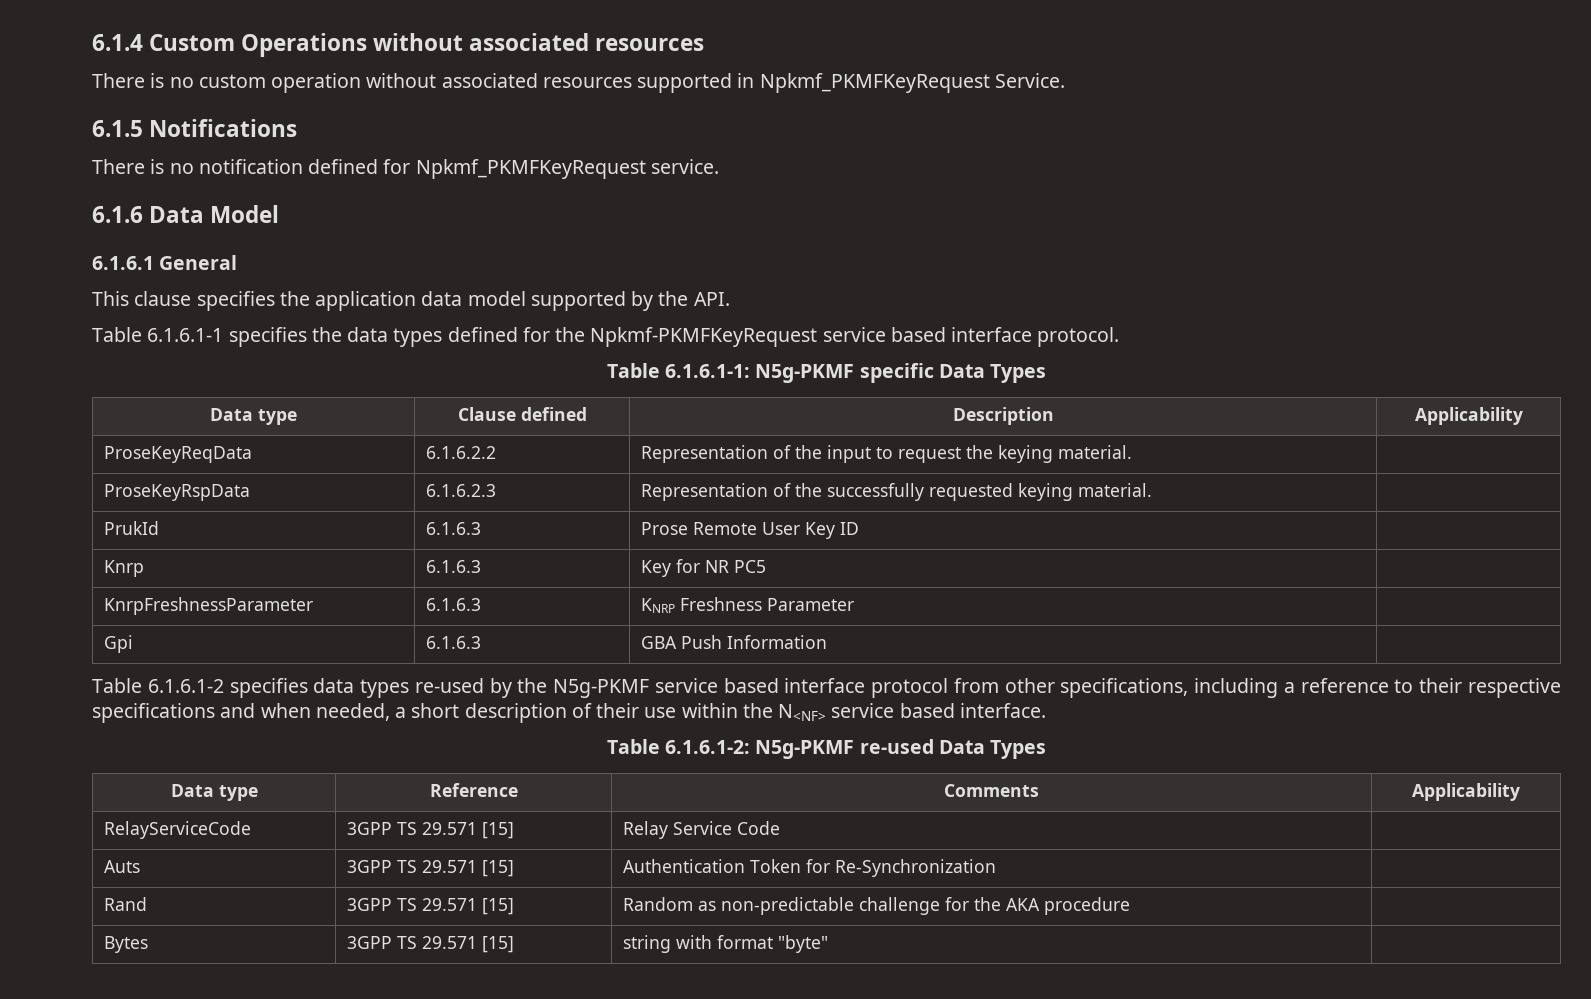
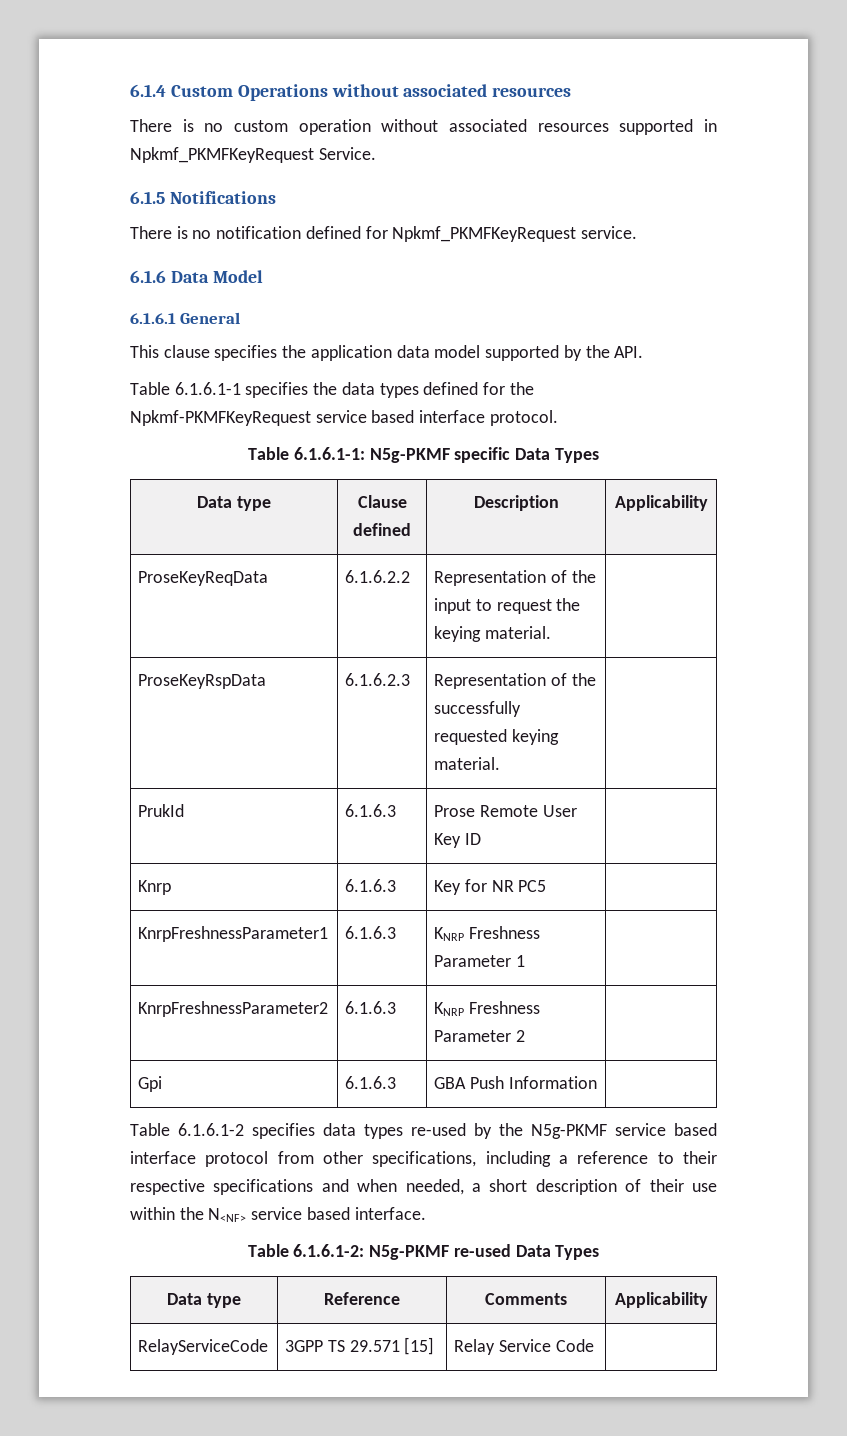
[104,597,314,615] [426,598,482,611] [641,597,855,613] KnrpFreshnessParameter | 6.1.6.3 | KNRP Freshness Parameter -> [138,926,329,942] [345,926,397,939] [434,926,540,941] [434,955,525,967] [138,1001,329,1017] [345,1001,397,1014] [434,1001,540,1016] [434,1030,525,1042] KnrpFreshnessParameter1 | 6.1.6.3 | KNRP Freshness Parameter 1 | // KnrpFreshnessParameter2 | 6.1.6.3 | KNRP Freshness Parameter 2
[104,860,141,873] [347,860,515,877] [623,859,997,877] [104,897,148,911] [347,898,515,915] [623,897,1131,915] [104,936,149,953] [347,936,515,953] [623,935,829,953] // Auts | 3GPP TS 29.571 [15] | Authentication Token for Re-Synchronization | // Rand | 3GPP TS 29.571 [15] | Random as non-predictable challenge for the AKA procedure | // Bytes | 3GPP TS 29.571 [15] | string with format "byte" | -> (594, 1345) none

